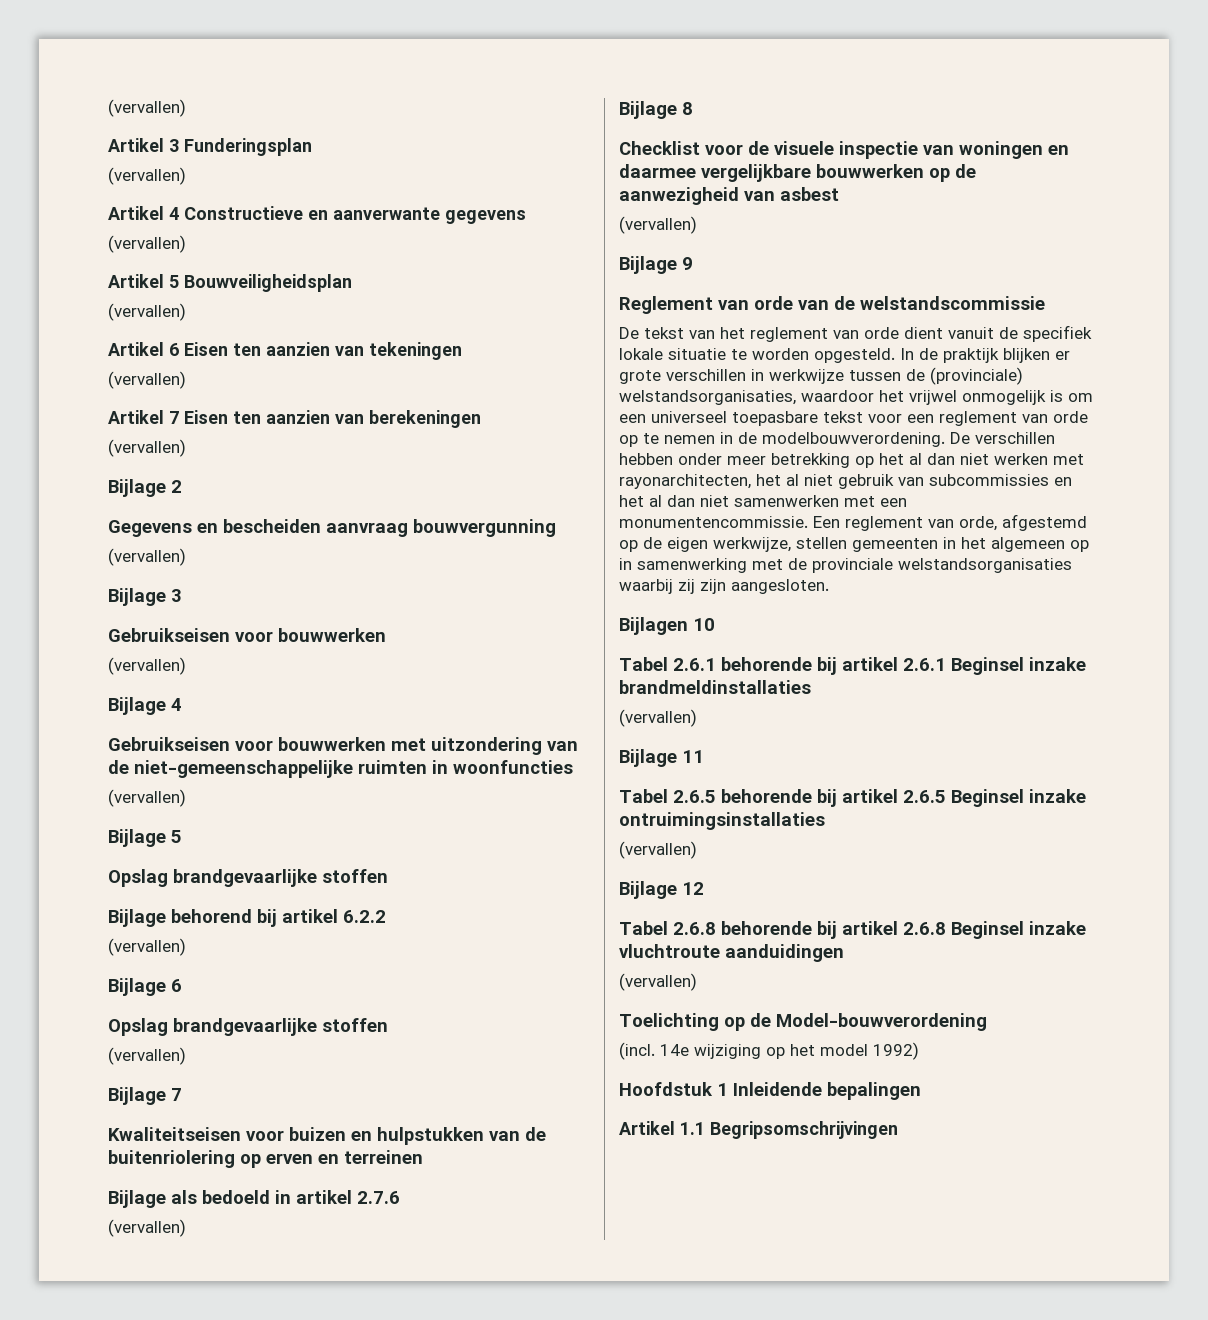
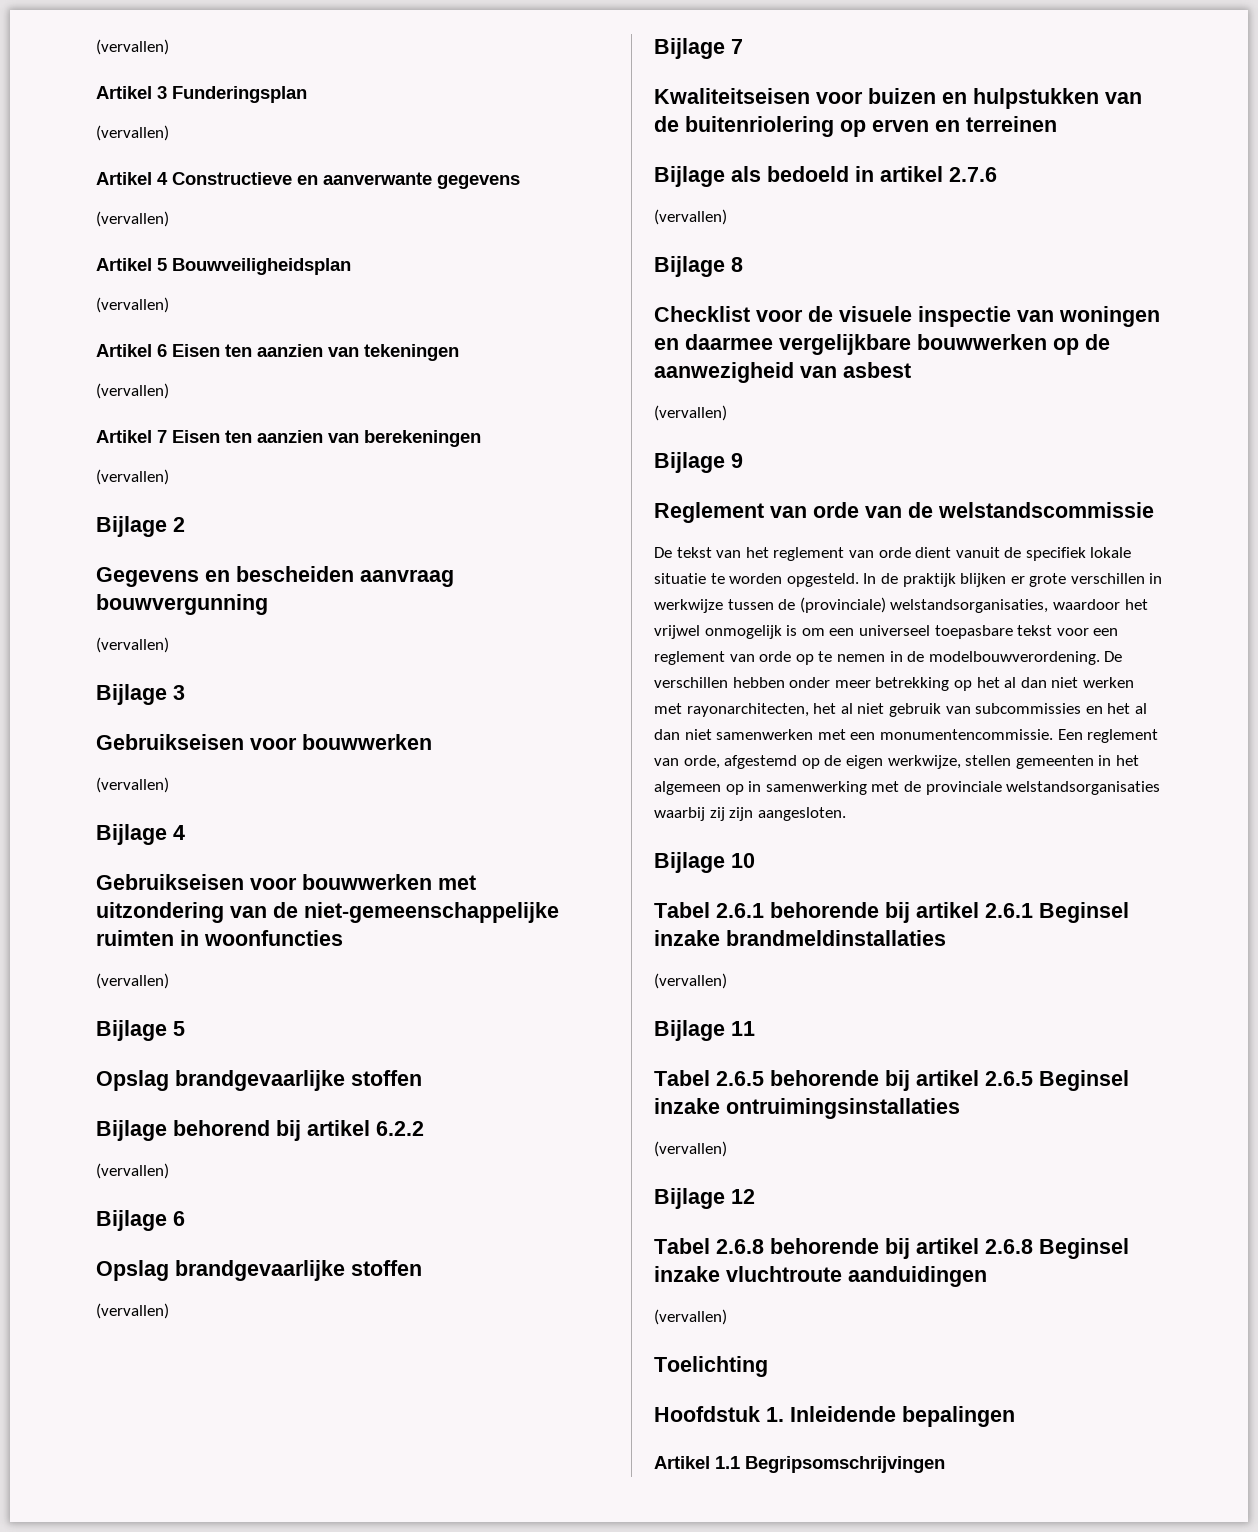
[619,617,688,635] Bijlagen -> [654,852,725,873] Bijlage
[724,1013,987,1031] [619,1042,919,1060] op de Model-bouwverordening // (incl. 14e wijziging op het model 1992) -> (768, 1366) none
[717,1083,728,1096] 1 -> [766,1407,784,1422] 1.

